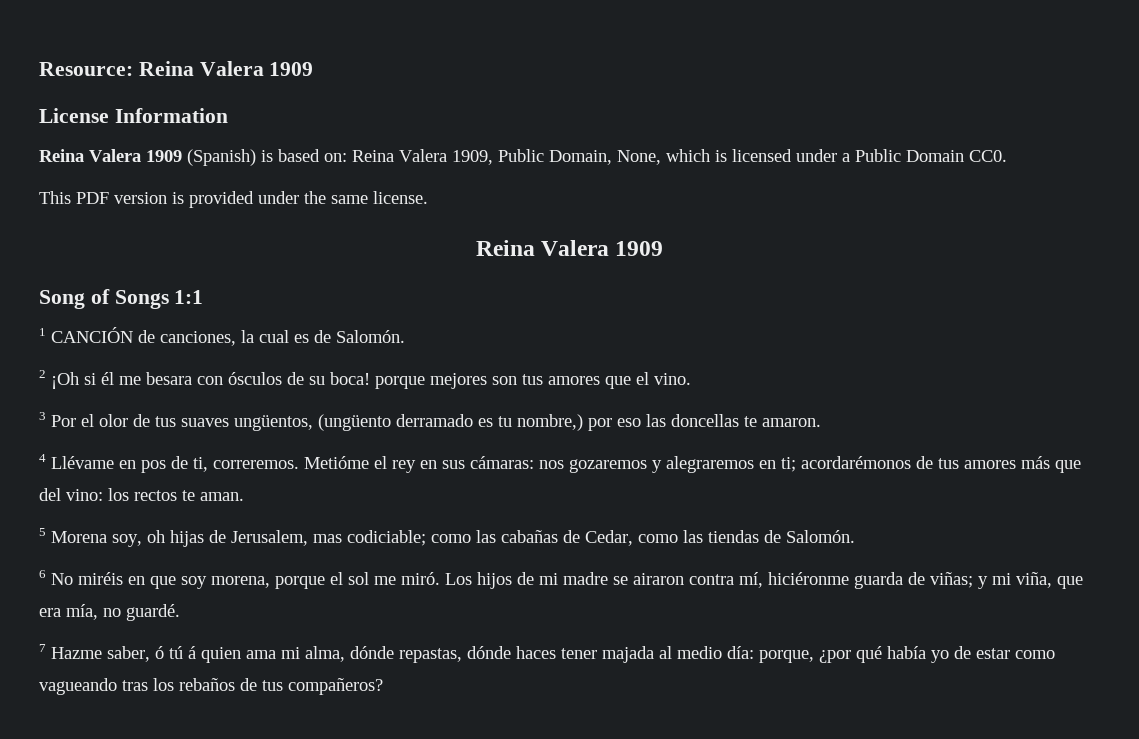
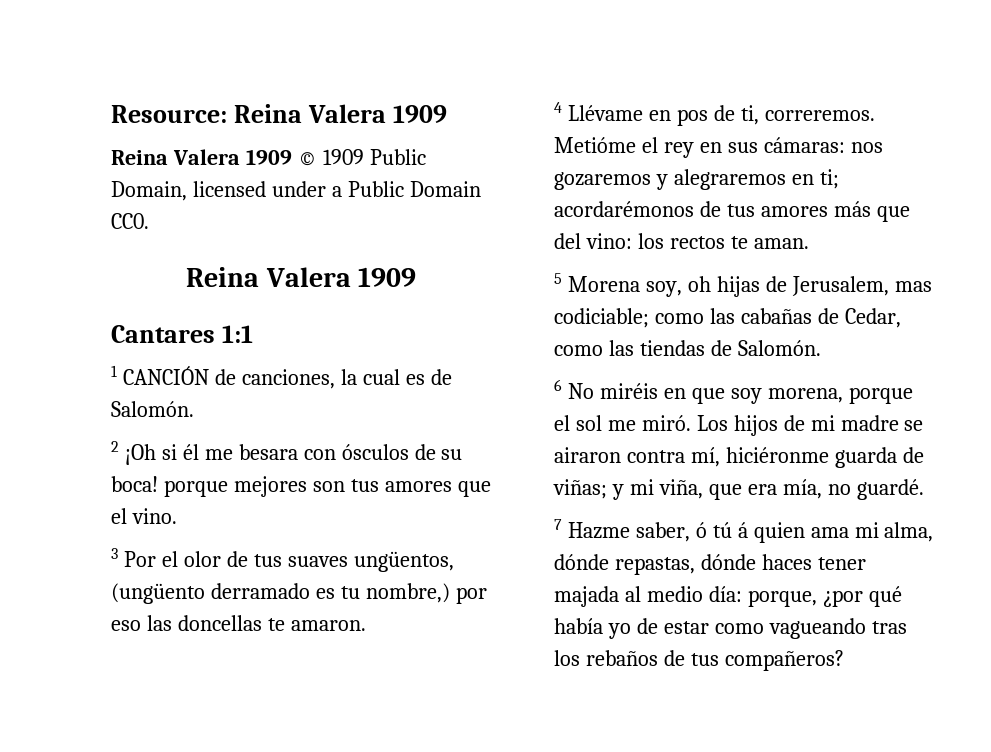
[39,108,228,123] [39,149,727,166] // License Information // Reina Valera 1909 (Spanish) is based on: Reina Valera 1909, Public Domain, None, which is -> [111,149,426,166] [111,181,187,201] // Reina Valera 1909 © 1909 Public Domain,
[39,191,428,208] [475,240,664,256] [39,289,169,309] // This PDF version is provided under the same license. // Reina Valera 1909 // Song of Songs -> [186,267,416,287] [111,325,215,343] // Reina Valera 1909 // Cantares

